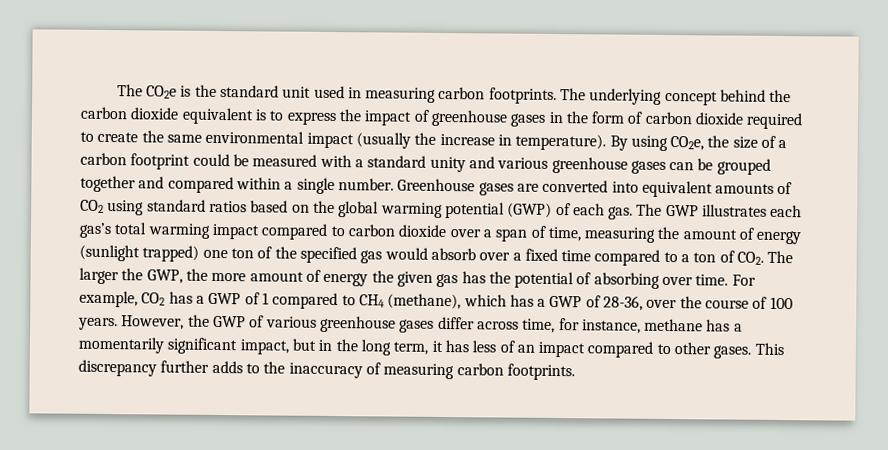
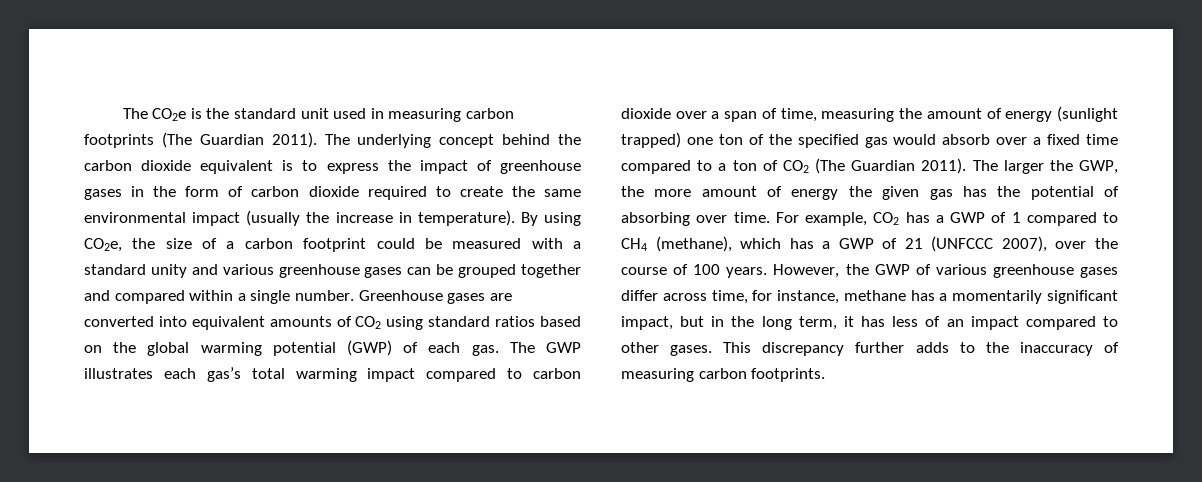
[488,87,557,104] footprints. -> [84,132,317,148] footprints (The Guardian 2011).
[737,251,765,265] CO2. -> [782,158,967,174] CO2 (The Guardian 2011).
[603,295,644,311] 28-36, -> [904,236,1047,252] 21 (UNFCCC 2007),

